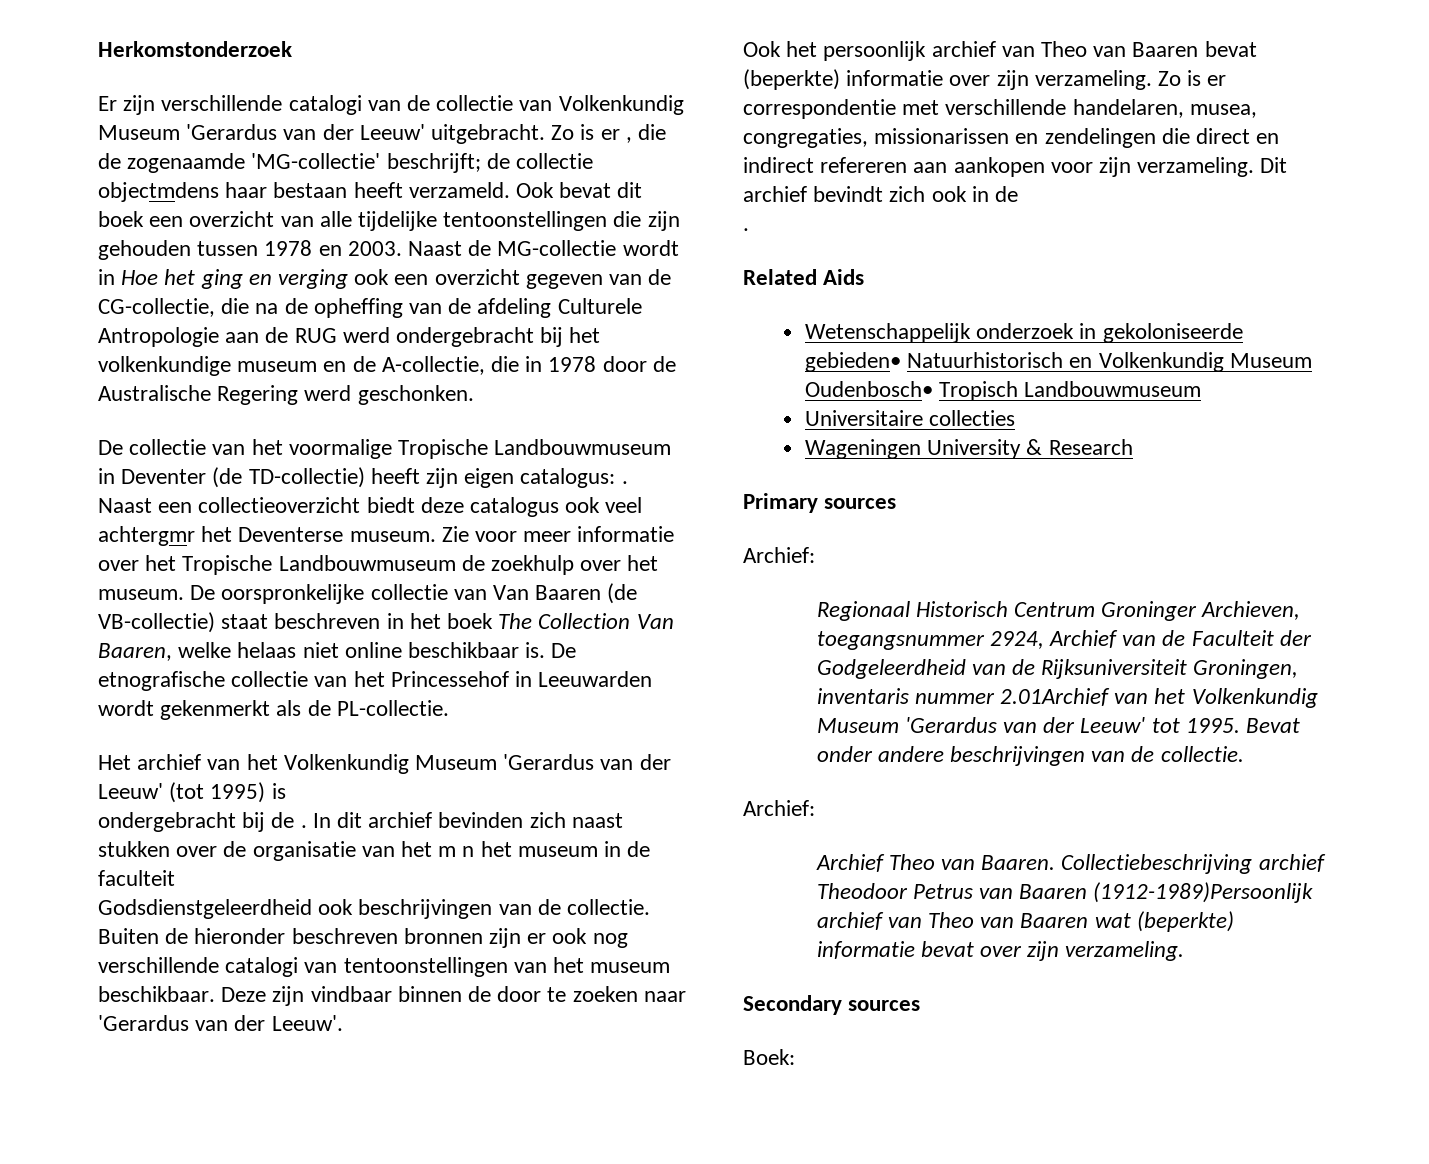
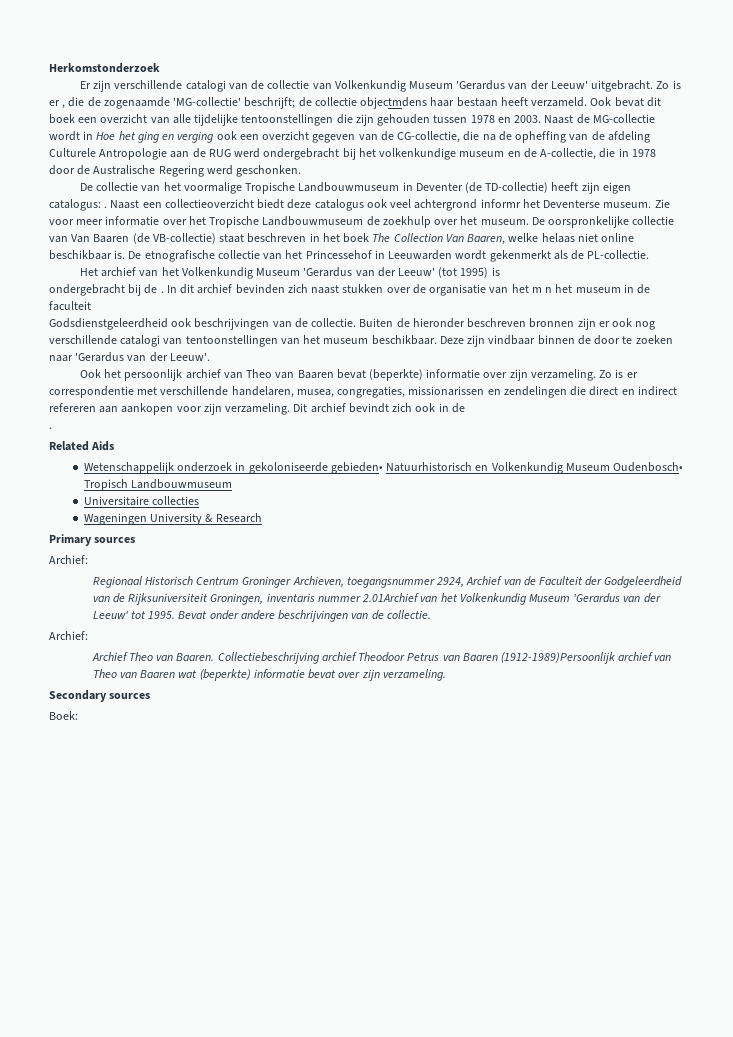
[98,526,195,546] achtergmr -> [414,199,521,211] achtergrond informr

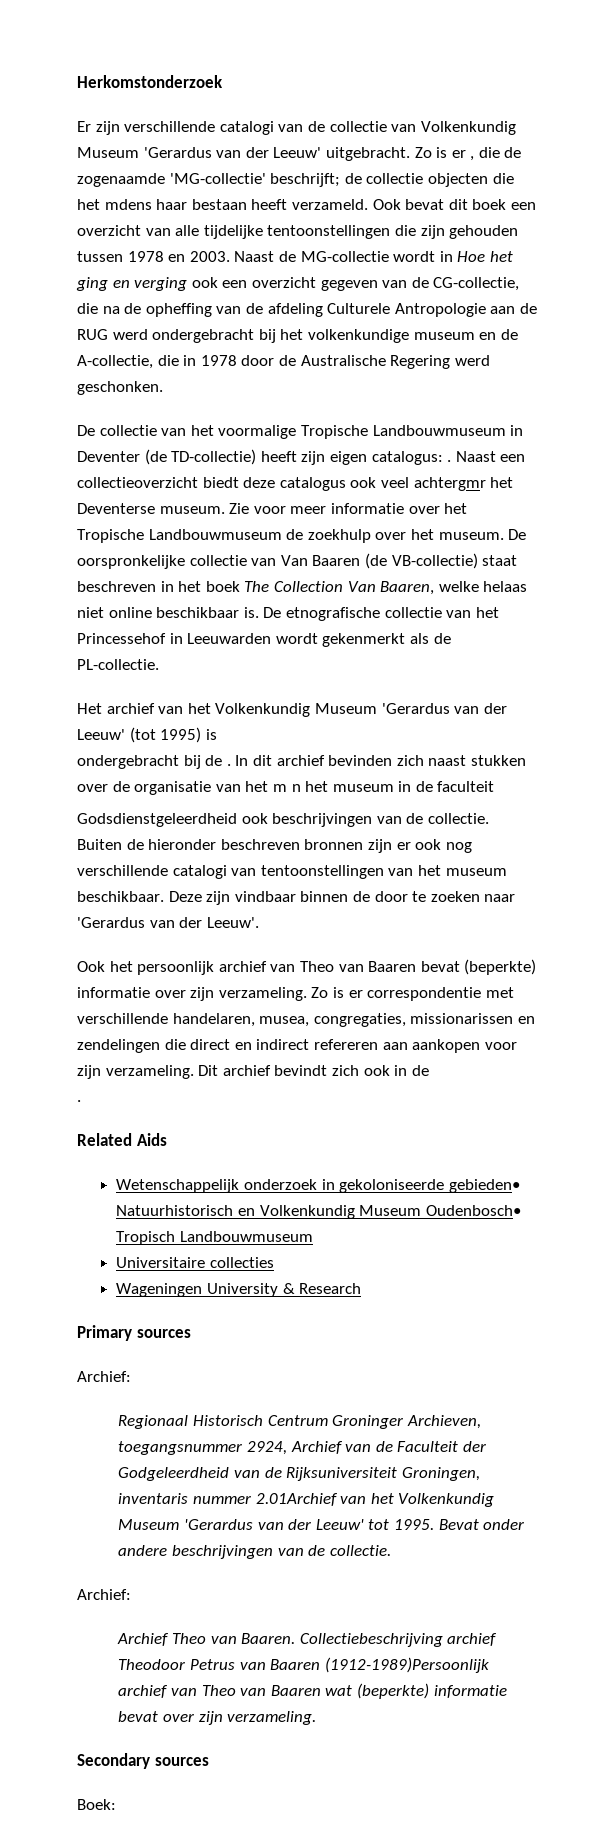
[360,97,428,109] objectmdens -> [427,173,514,187] [77,199,152,210] objecten die het mdens
[414,199,521,211] achtergrond informr -> [413,477,486,491] achtergmr

